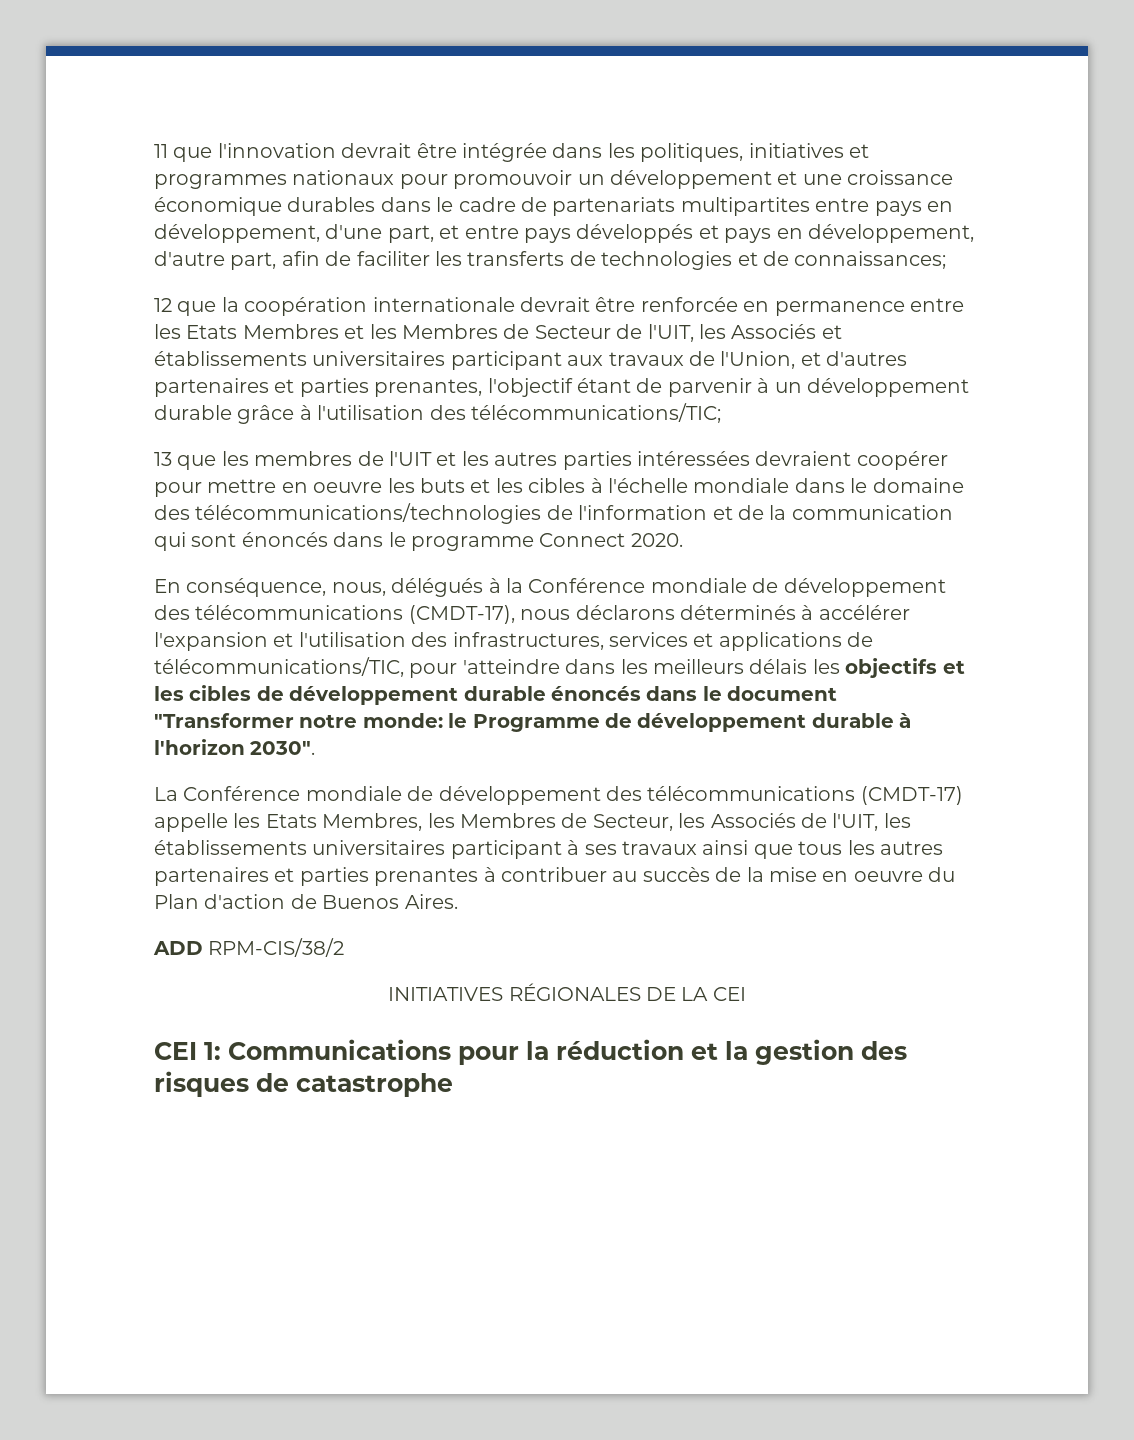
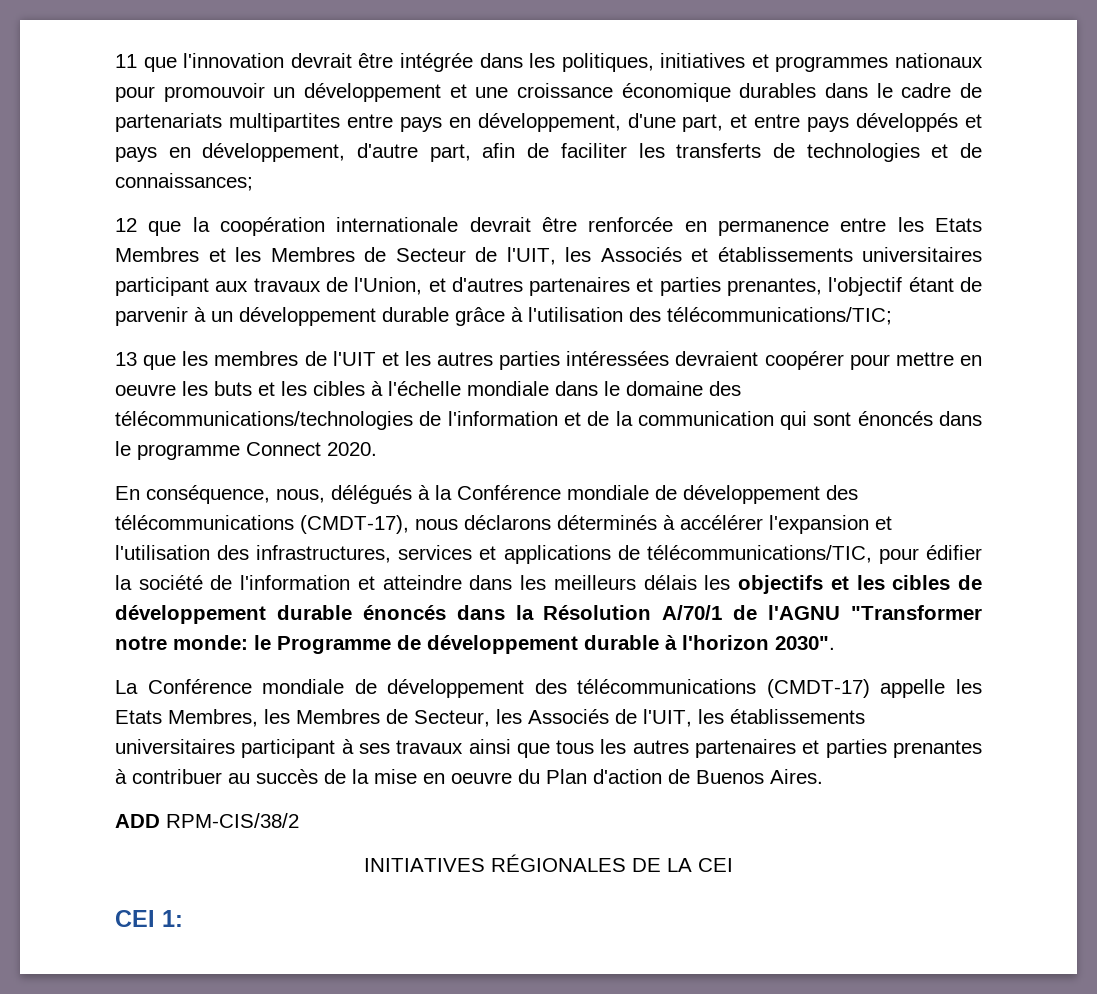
[462,659,560,674] 'atteindre -> [925,545,982,560] [115,575,462,590] édifier la société de l'information et atteindre
[702,686,838,701] le document -> [515,605,841,620] la Résolution A/70/1 de l'AGNU
[228,1039,907,1065] [154,1071,453,1097] Communications pour la réduction et la gestion des risques de catastrophe -> (183, 918) none

